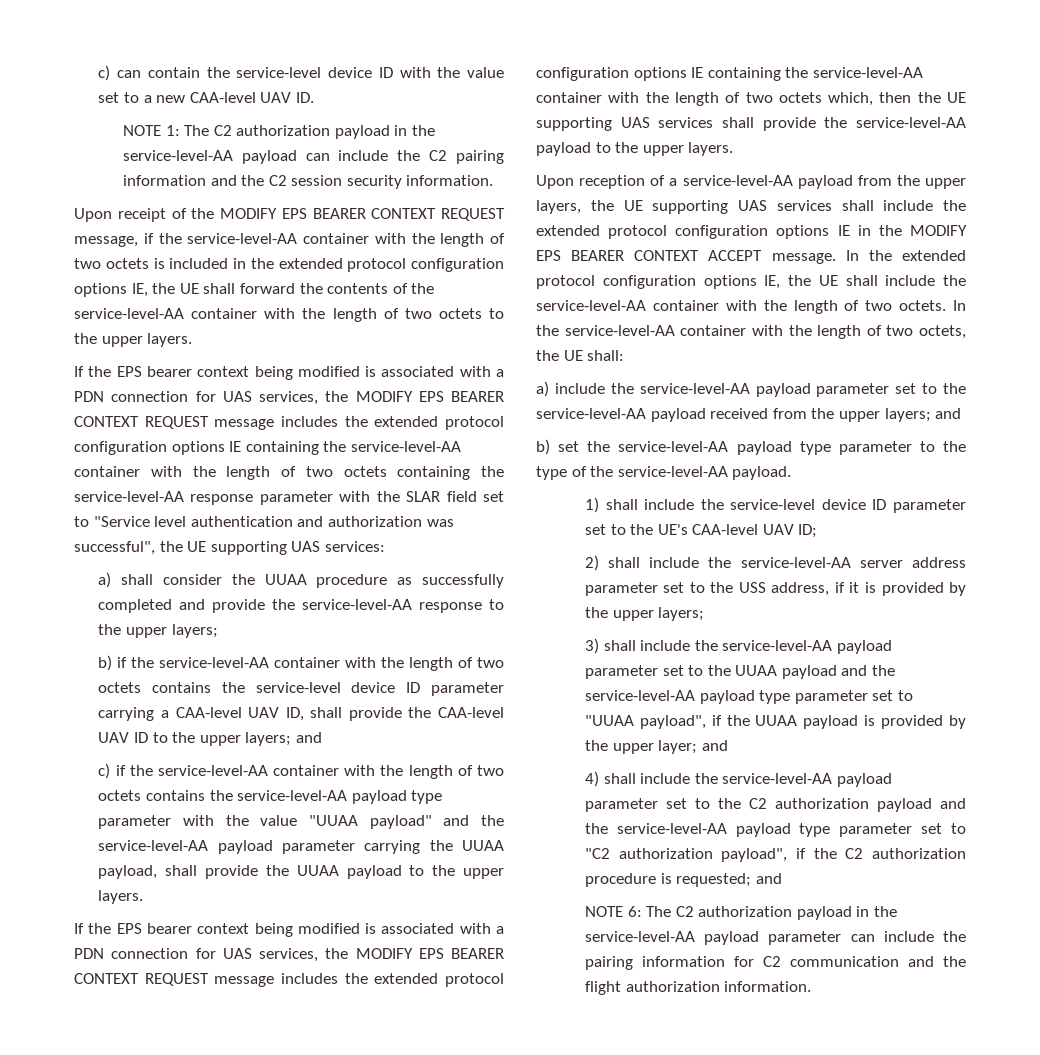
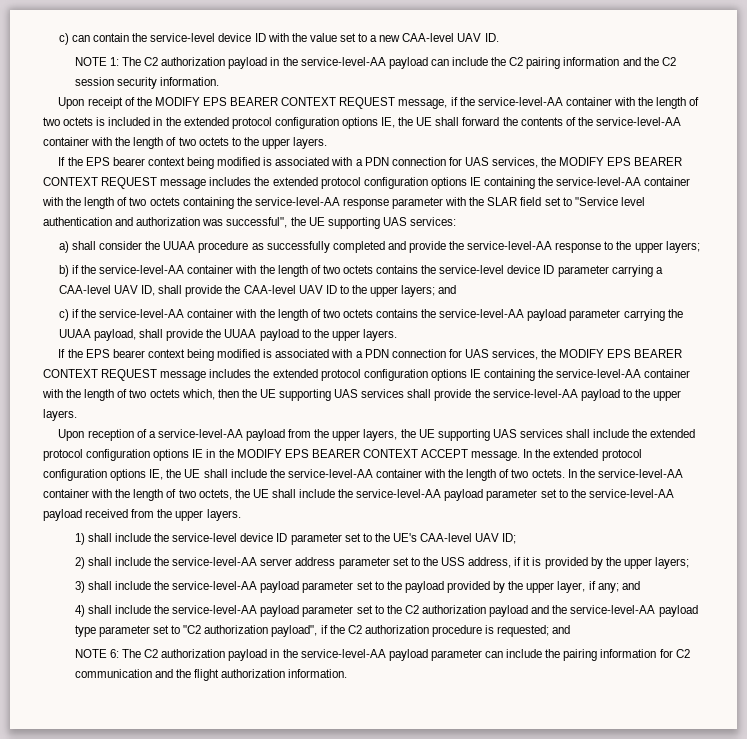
[411,790,443,804] [98,815,504,829] [98,840,273,854] type parameter with the value "UUAA payload" and the service-level-AA payload -> (567, 315) none
[587,350,625,361] [536,381,549,397] shall: // a) -> [271,489,296,498] shall
[884,408,962,422] [536,439,966,455] [536,466,792,480] layers; and // b) set the service-level-AA payload type parameter to the type of the service-level-AA payload. -> [206,509,241,521] layers.
[735,665,896,679] [584,690,913,704] [584,715,966,729] [584,740,698,754] UUAA payload and the service-level-AA payload type parameter set to "UUAA payload", if the UUAA payload is provided by the upper layer; -> [404,581,619,593] payload provided by the upper layer, if any;

